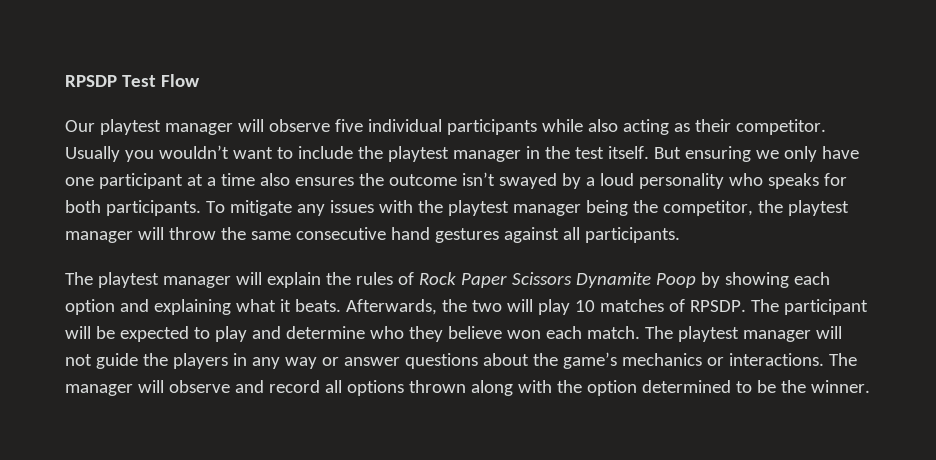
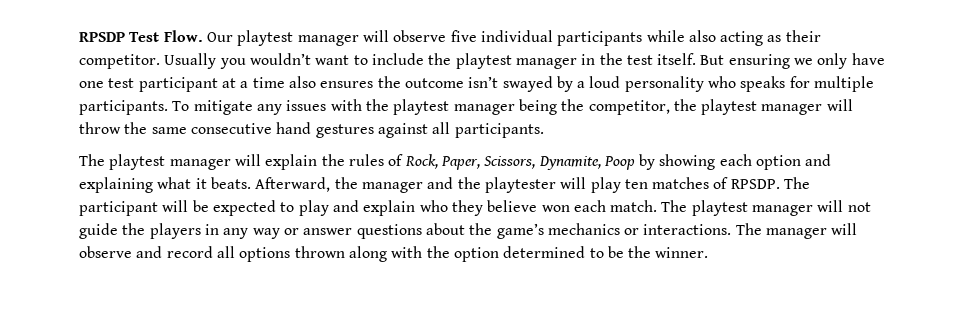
[160,74,200,87] Flow // -> [163,30,203,42] Flow.
(94, 181) none -> [108,78,135,88] test
[65,200,101,213] both -> [814,76,875,92] multiple
[418,272,651,288] Rock Paper Scissors Dynamite -> [404,154,601,170] Rock, Paper, Scissors, Dynamite,
[345,299,502,315] Afterwards, the two -> [255,177,556,193] Afterward, the manager and the playtester
[574,300,595,312] 10 -> [624,179,648,189] ten
[285,326,365,339] determine -> [363,200,416,216] explain

